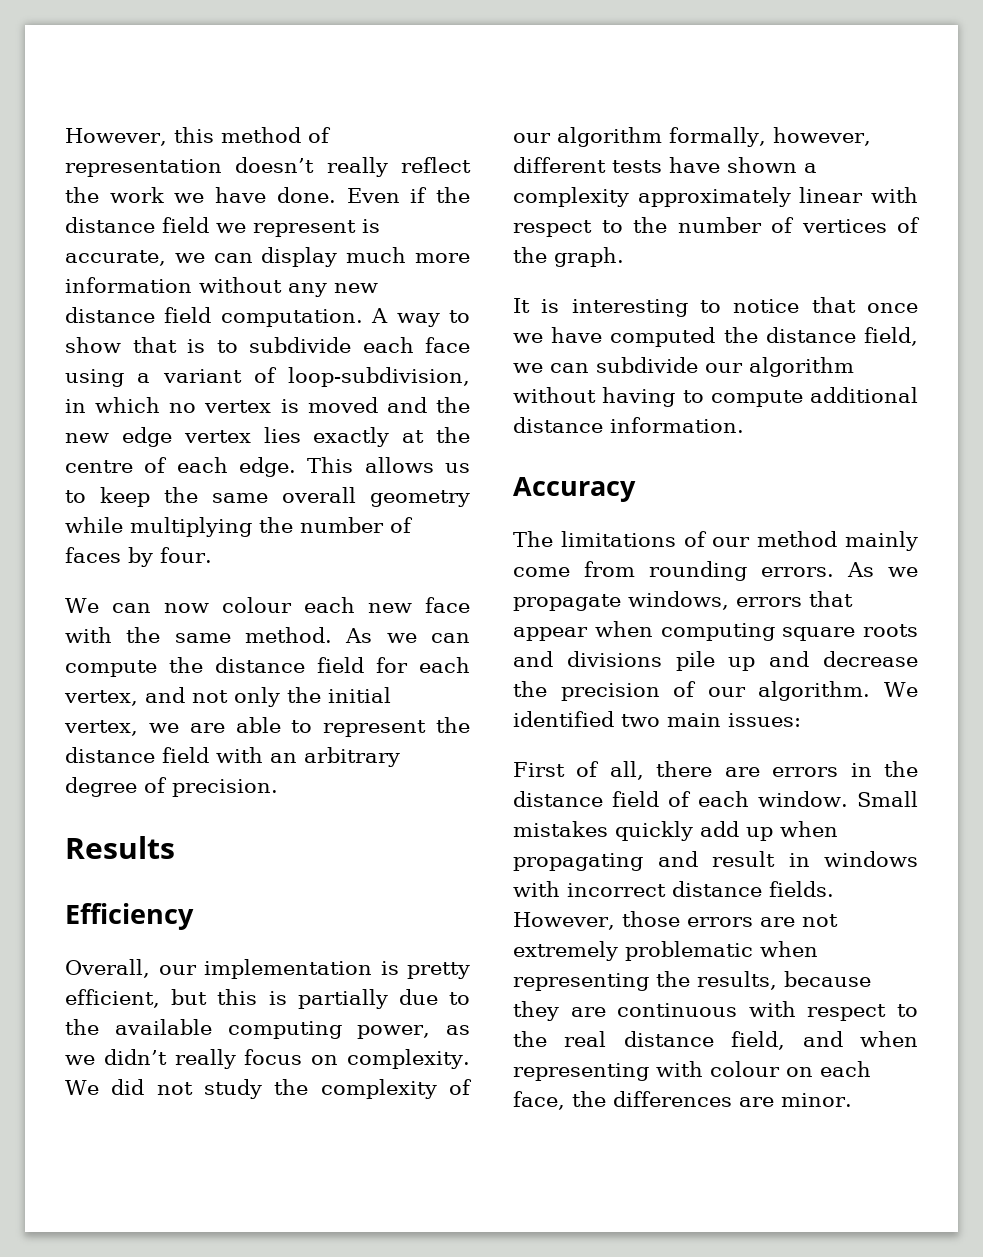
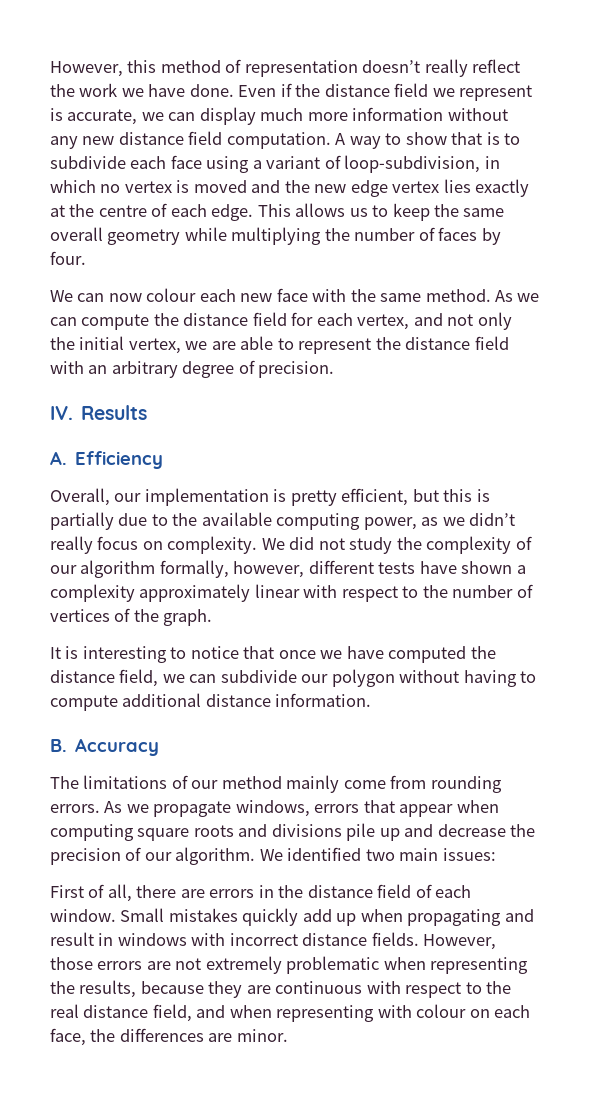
(278, 788) none -> [50,406,73,420] IV.
(175, 847) none -> [50,451,67,465] A.
[749,357,854,377] algorithm -> [331,669,395,687] polygon
(744, 425) none -> [50,739,67,752] B.

